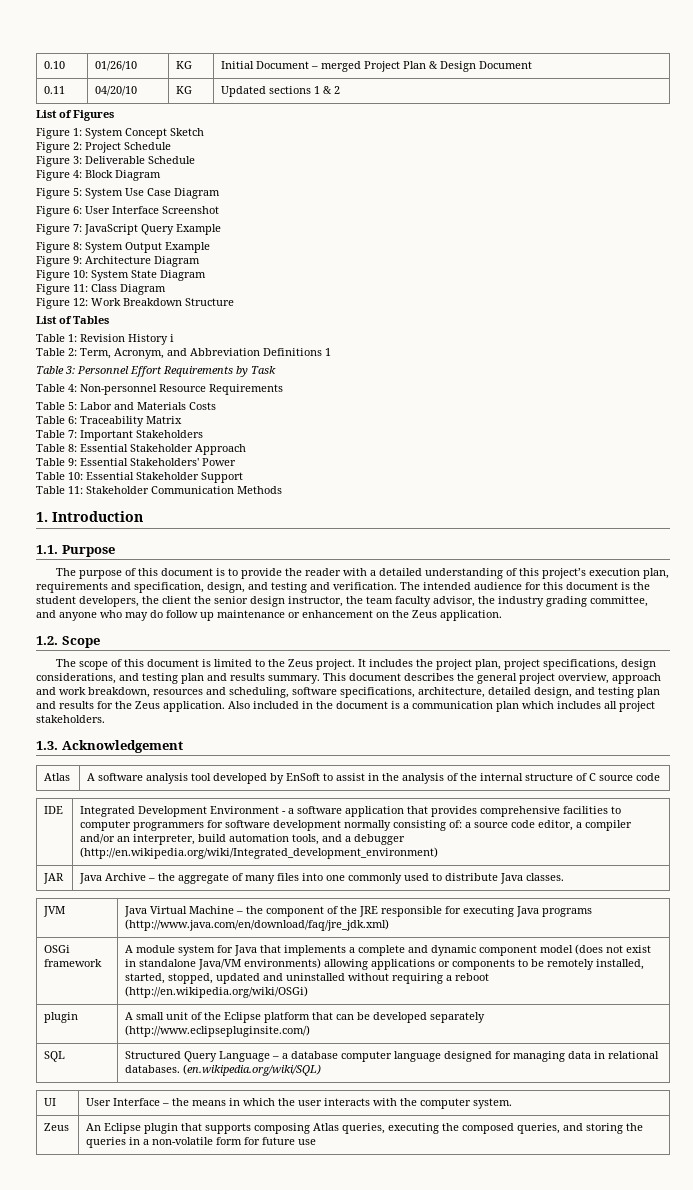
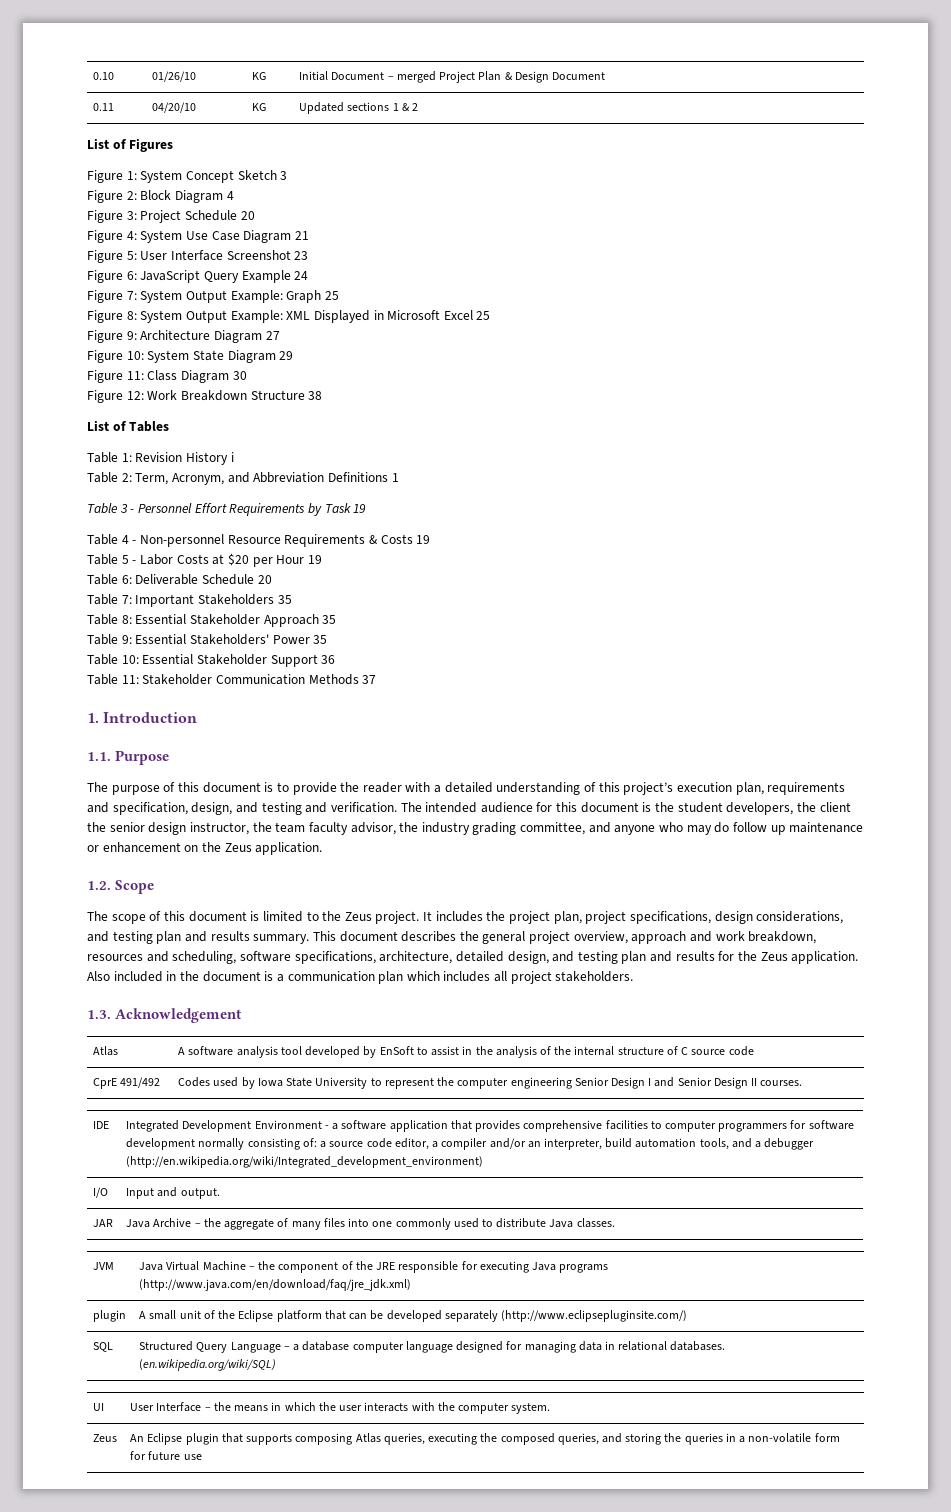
(204, 132) none -> [280,171,288,180] 3
[85,142,171,153] Project Schedule -> [140,190,234,203] Block Diagram 4
[85,156,195,164] Deliverable Schedule -> [140,210,255,223] Project Schedule 20
[85,170,161,181] [36,188,82,199] Block Diagram // Figure 5: -> (137, 235) none
[36,206,219,217] [36,224,221,235] [36,242,210,253] // Figure 6: User Interface Screenshot // Figure 7: JavaScript Query Example // Figure 8: System Output Example -> [294,231,309,240] [87,250,309,263] [87,270,309,283] [87,290,339,303] [87,310,491,323] 21 // Figure 5: User Interface Screenshot 23 // Figure 6: JavaScript Query Example 24 // Figure 7: System Output Example: Graph 25 // Figure 8: System Output Example: XML Displayed in Microsoft Excel 25
(200, 261) none -> [265,331,280,340] 27
(206, 275) none -> [279,351,294,360] 29
(166, 289) none -> [232,371,247,380] 30
(234, 302) none -> [308,391,323,400] 38
[65,366,75,374] 3: -> [119,504,135,513] 3 -
[36,384,77,392] // Table 4: -> [353,504,367,513] [87,534,137,545] 19 // Table 4 -
[36,402,216,410] // Table 5: Labor and Materials Costs -> [368,534,431,544] [87,553,322,567] & Costs 19 // Table 5 - Labor Costs at $20 per Hour 19
[80,416,182,427] Traceability Matrix -> [135,574,272,585] Deliverable Schedule 20
(203, 434) none -> [277,595,292,604] 35
(246, 449) none -> [322,615,337,624] 35
(236, 462) none -> [313,635,328,644] 35
(243, 477) none -> [321,655,336,664] 36
(282, 490) none -> [362,675,377,684] 37
(661, 777) none -> [93,1077,161,1089] [178,1077,803,1089] // CprE 491/492 | Codes used by Iowa State University to represent the computer engineering Senior Design I and Senior Design II courses.
(439, 853) none -> [93,1187,109,1198] [126,1187,220,1199] // I/O | Input and output.
[44,945,71,953] [44,959,103,967] [125,944,652,956] [125,958,645,970] [125,973,490,984] [125,986,309,998] // OSGi framework | A module system for Java that implements a complete and dynamic component model (does not exist in standalone Java/VM environments) allowing applications or components to be remotely installed, started, stopped, updated and uninstalled without requiring a reboot (http://en.wikipedia.org/wiki/OSGi) -> (412, 1285) none

